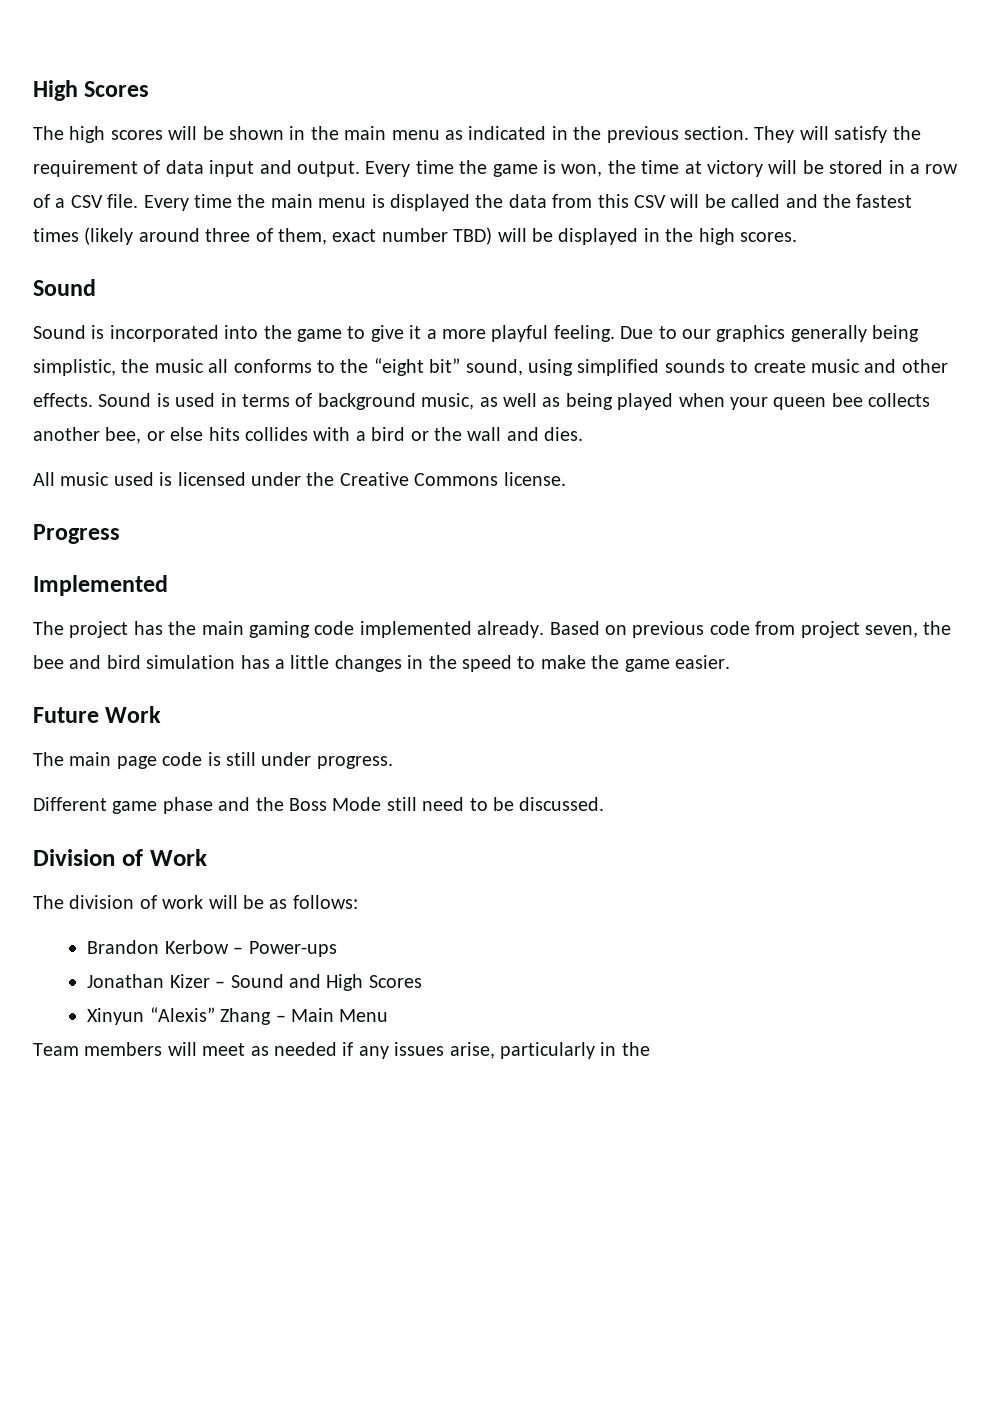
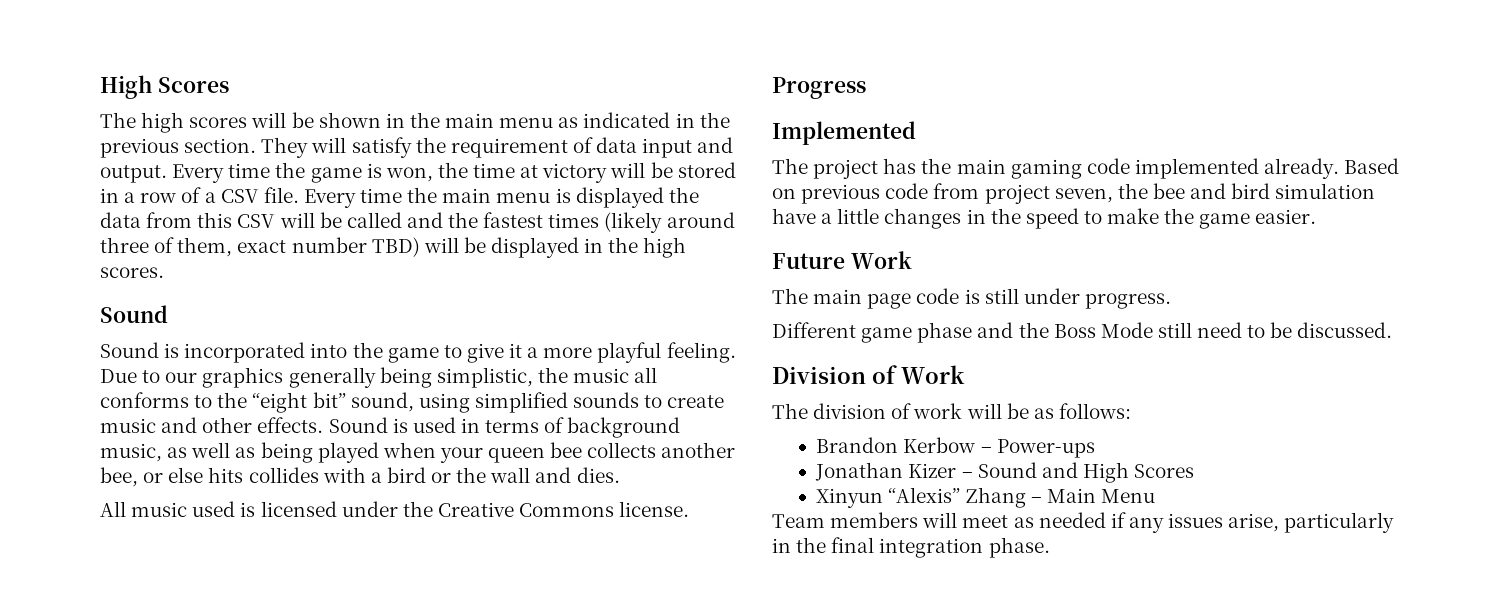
[240,655,270,669] has -> [772,208,816,224] have
(650, 1049) none -> [831,537,1050,558] final integration phase.

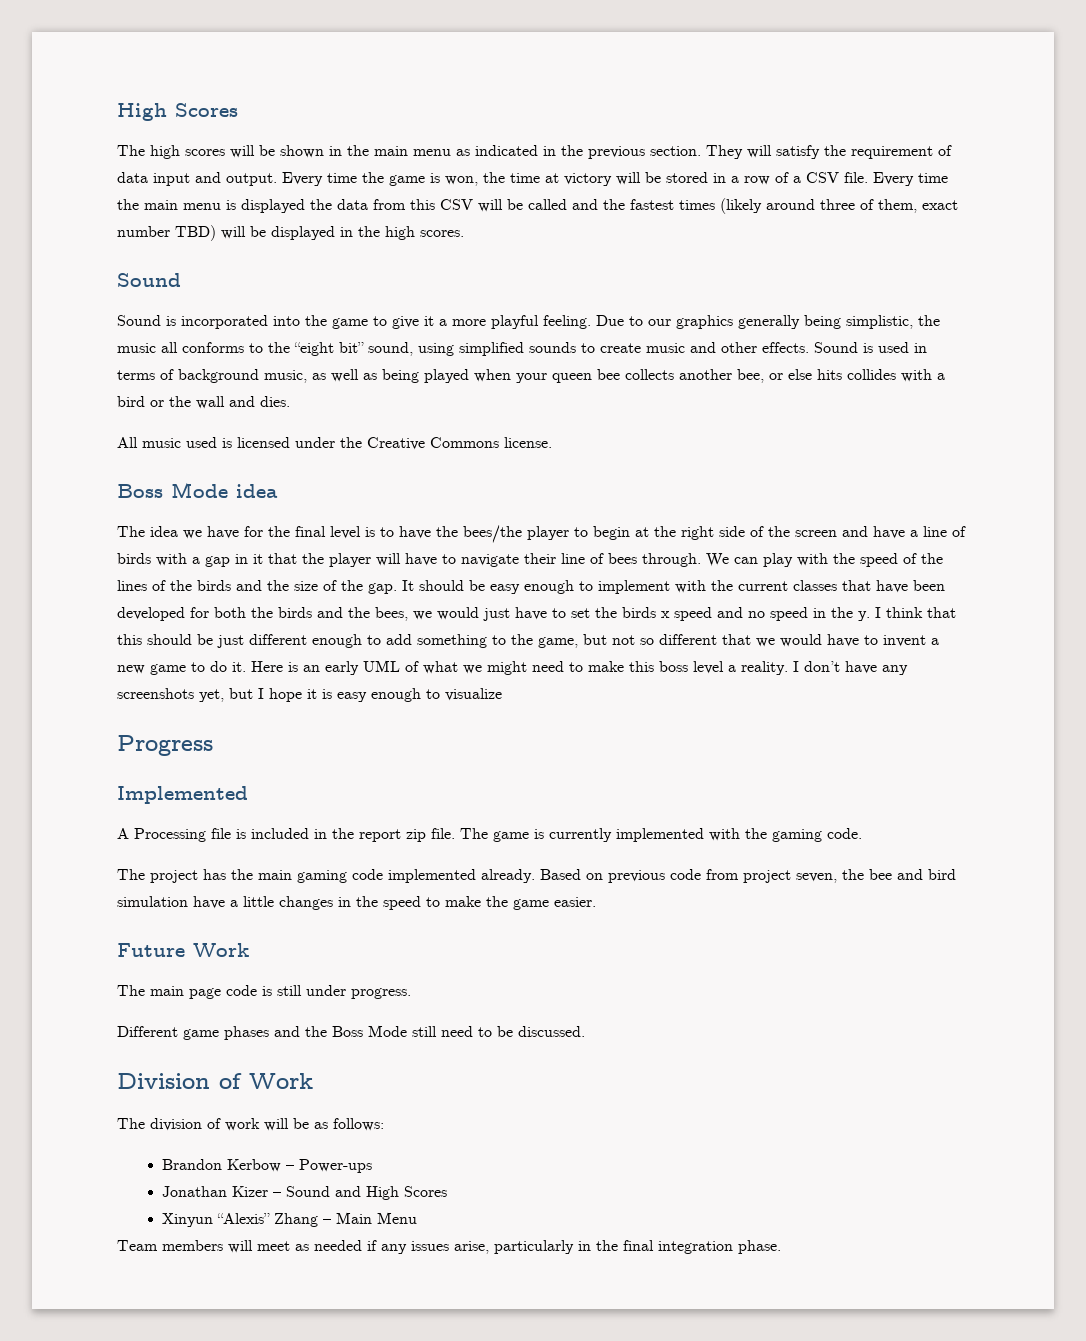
[772,77,866,99] [772,121,916,145] Progress // Implemented -> [117,482,278,498] [117,525,966,543] [117,553,943,567] [117,580,945,594] [117,607,956,621] [117,634,939,648] [117,660,908,675] [117,688,502,702] [117,735,213,756] [117,786,248,804] [117,828,862,842] Boss Mode idea // The idea we have for the final level is to have the bees/the player to begin at the right side of the screen and have a line of birds with a gap in it that the player will have to navigate their line of bees through. We can play with the speed of the lines of the birds and the size of the gap. It should be easy enough to implement with the current classes that have been developed for both the birds and the bees, we would just have to set the birds x speed and no speed in the y. I think that this should be just different enough to add something to the game, but not so different that we would have to invent a new game to do it. Here is an early UML of what we might need to make this boss level a reality. I don’t have any screenshots yet, but I hope it is easy enough to visualize // Progress // Implemented // A Processing file is included in the report zip file. The game is currently implemented with the gaming code.
[917,322,973,343] phase -> [224,1026,269,1040] phases

